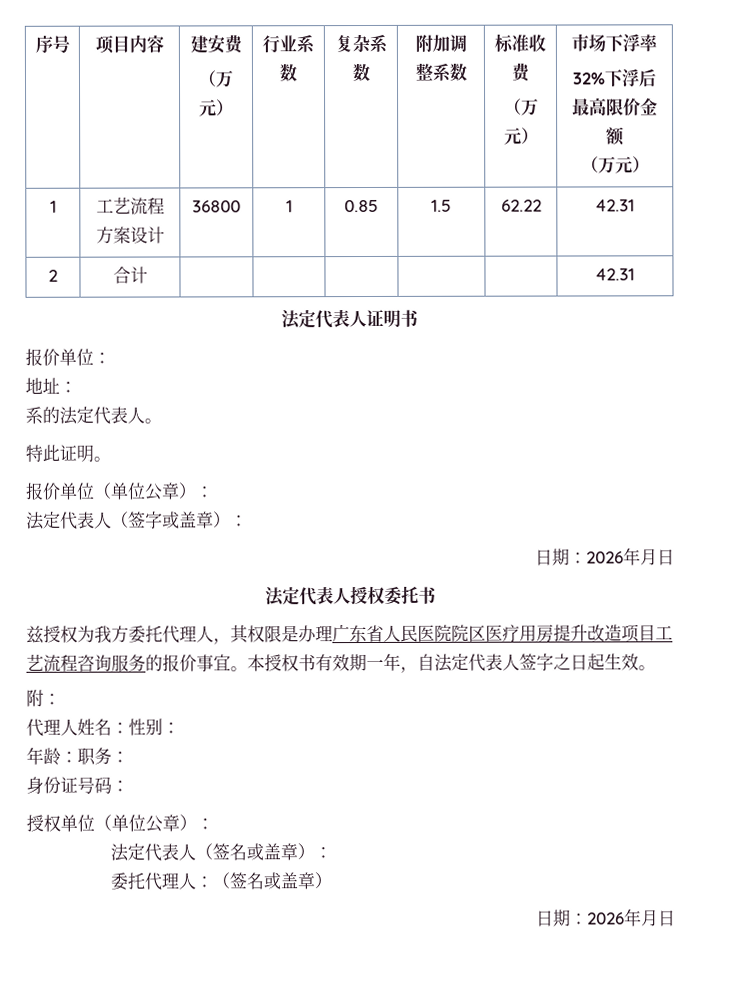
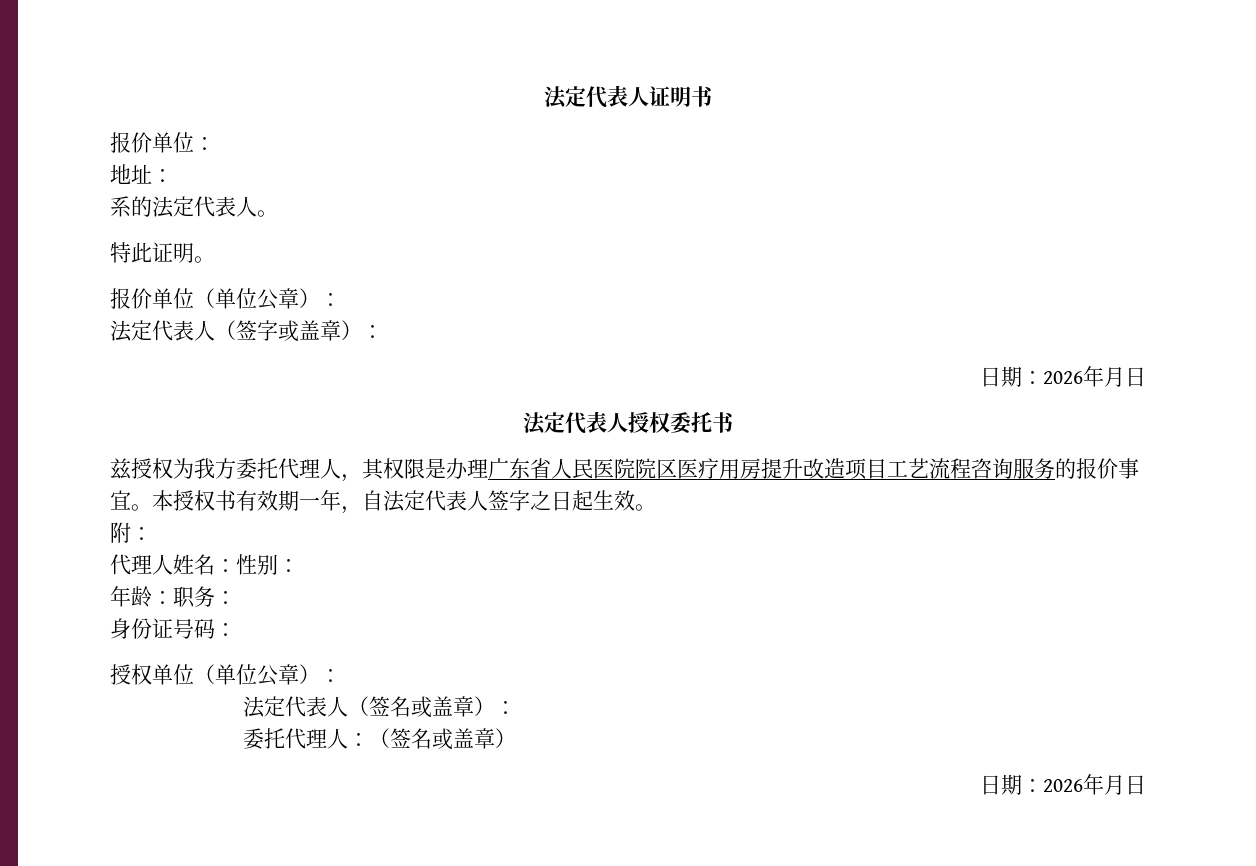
[34,35,70,53] [94,34,164,54] [189,34,243,54] [198,70,234,88] [199,99,234,117] [262,34,315,54] [279,63,297,83] [334,33,388,53] [351,62,370,83] [414,34,467,53] [414,62,467,82] [494,33,546,53] [511,62,530,82] [503,98,539,116] [503,127,539,145] [571,33,658,52] [572,68,657,88] [572,97,658,116] [605,127,625,146] [580,156,650,174] [49,200,57,213] [95,197,165,215] [95,226,165,244] [192,200,241,213] [285,200,293,213] [344,199,379,213] [431,199,452,212] [500,199,542,212] [595,199,635,212] [48,269,58,282] [112,266,148,284] [595,268,635,281] 序号 | 项目内容 | 建安费 // （万元） | 行业系数 | 复杂系数 | 附加调整系数 | 标准收费 // （万元） | 市场下浮率 // 32%下浮后最高限价金额 // （万元） // 1 | 工艺流程方案设计 | 36800 | 1 | 0.85 | 1.5 | 62.22 | 42.31 // 2 | 合计 | | | | | | 42.31 // -> (544, 97) none

